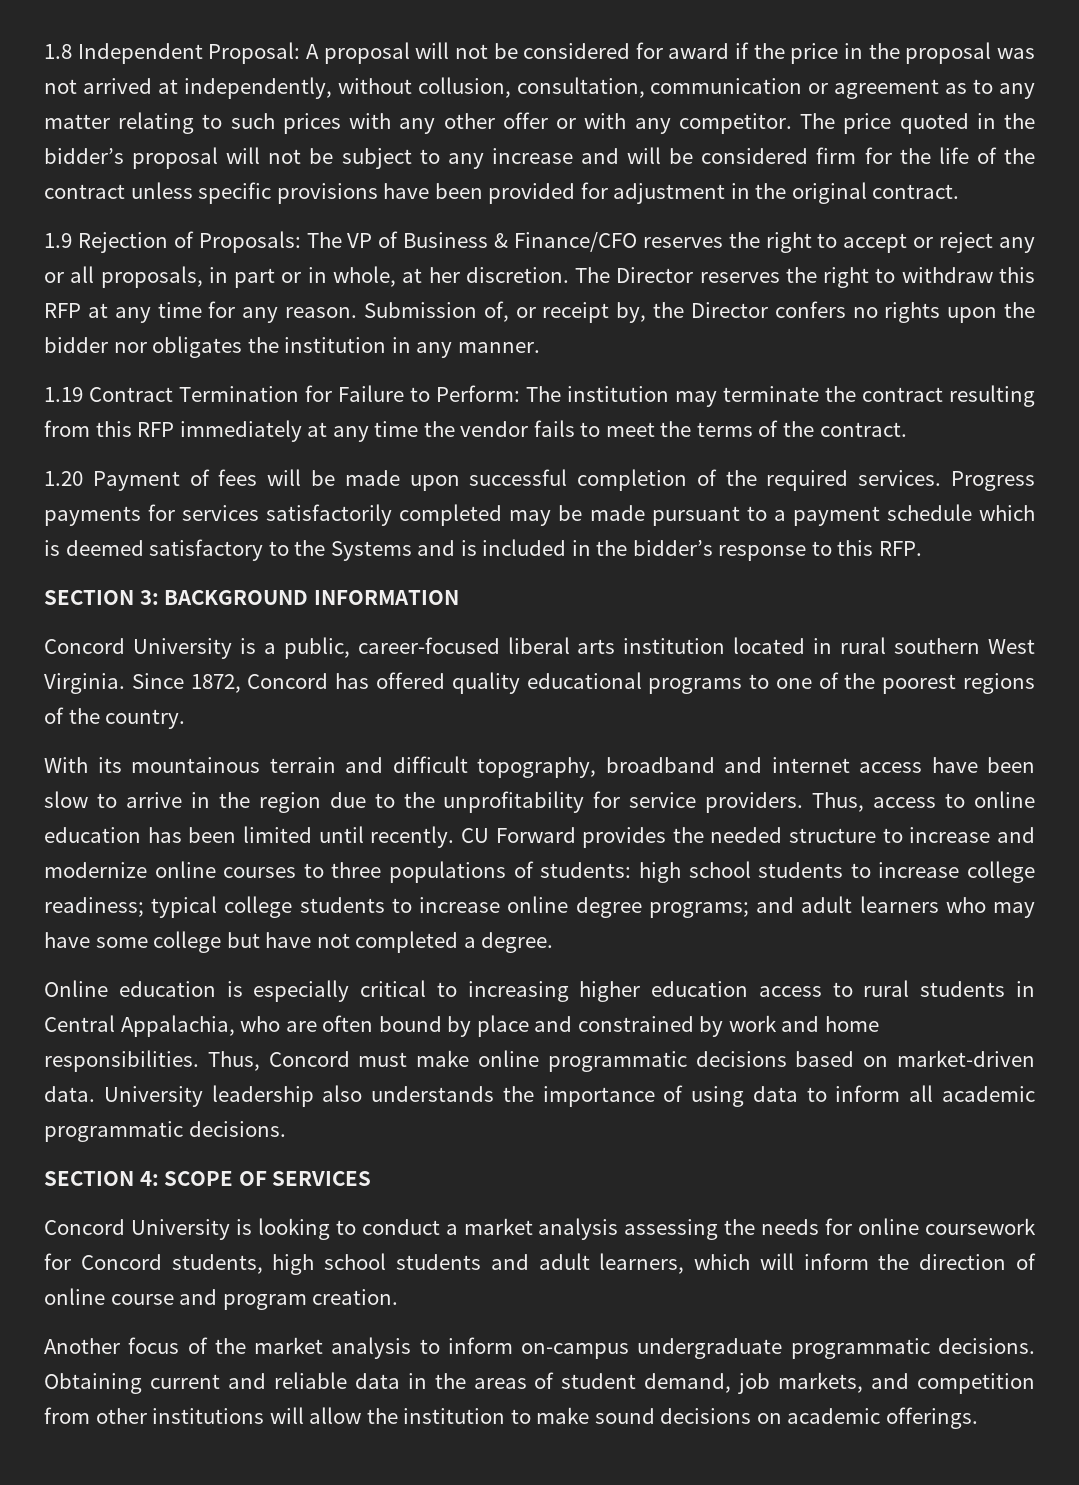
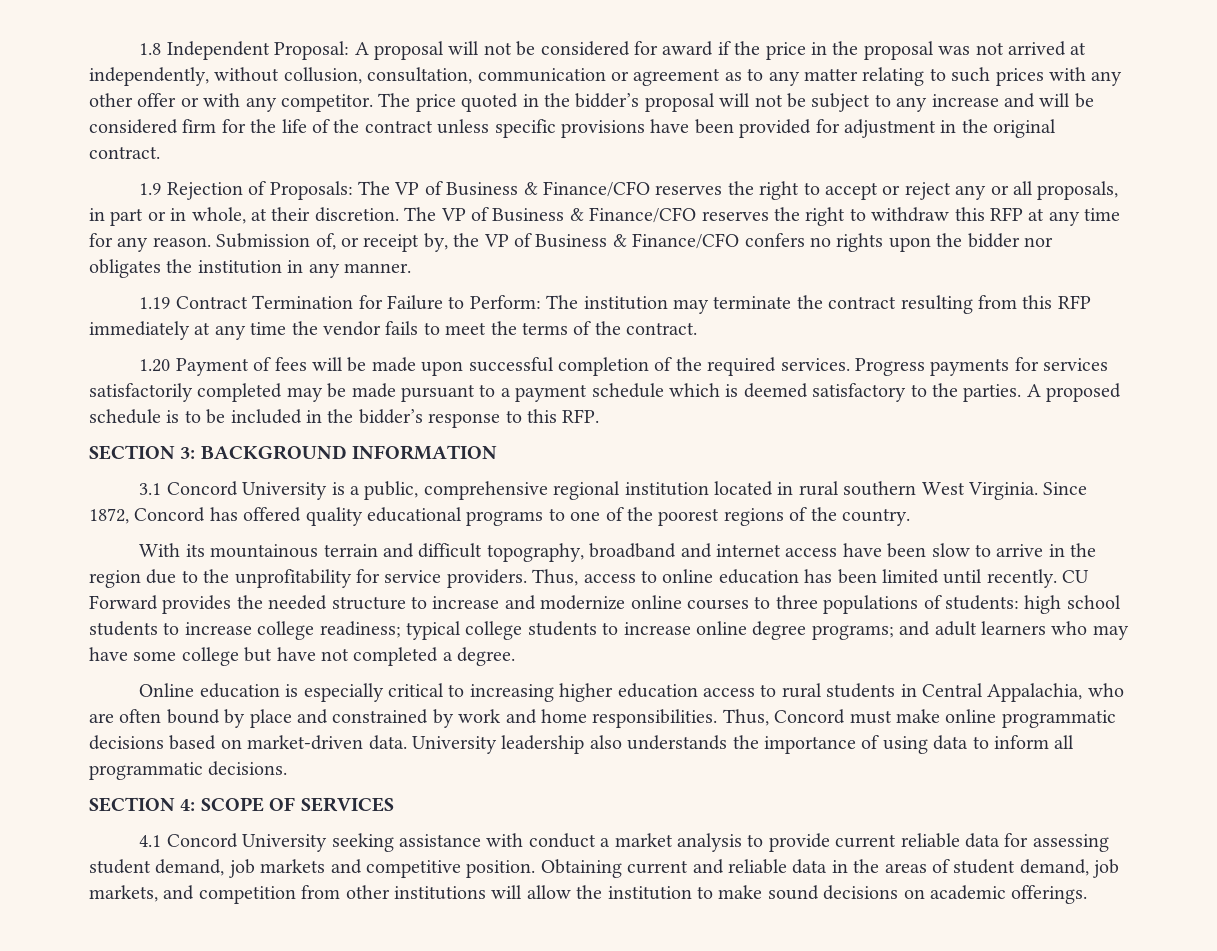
[428,267,460,283] her -> [271,207,311,221] their
[616,267,694,283] Director -> [440,207,697,223] VP of Business & Finance/CFO
[690,302,768,318] Director -> [483,233,740,249] VP of Business & Finance/CFO
[330,540,477,561] Systems and is -> [963,383,1122,402] [89,409,226,424] parties. A proposed schedule is to be
(459, 597) none -> [139,483,162,495] 3.1
[357,637,616,654] career-focused liberal arts -> [423,481,621,500] comprehensive regional
[942,1086,1036,1102] academic -> (1075, 742) none
[44,1218,356,1240] Concord University is looking to -> [139,833,524,852] 4.1 Concord University seeking assistance with
[624,1218,1037,1240] [44,1253,1037,1275] [44,1288,399,1310] [44,1337,1035,1359] assessing the needs for online coursework for Concord students, high school students and adult learners, which will inform the direction of online course and program creation. // Another focus of the market analysis to inform on-campus undergraduate programmatic decisions. -> [747,833,1109,852] [89,859,536,878] to provide current reliable data for assessing student demand, job markets and competitive position.

